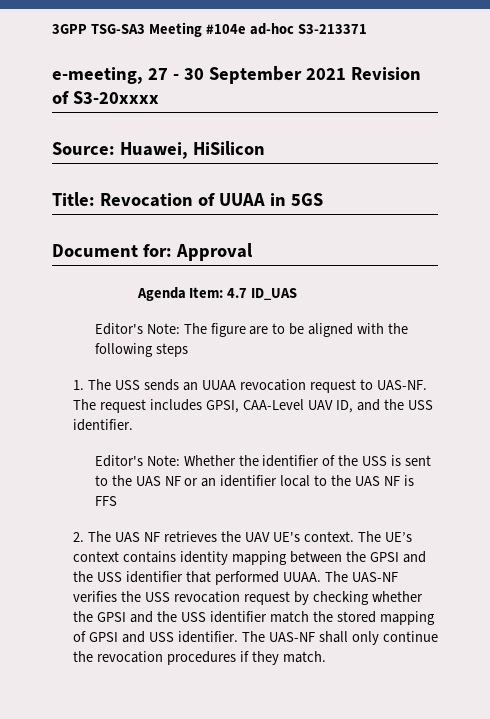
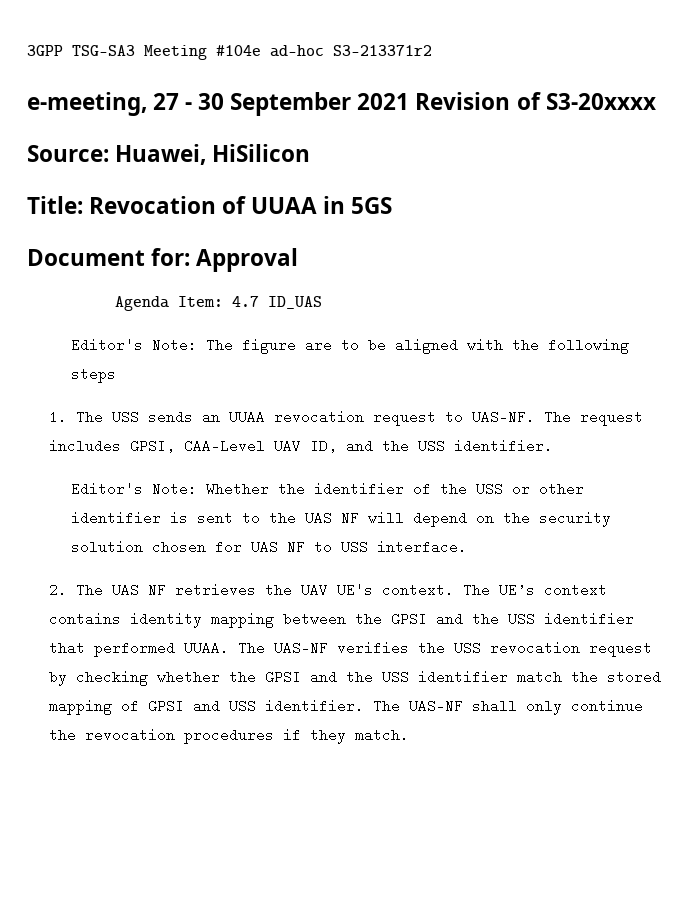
[297,24,367,34] S3-213371 -> [333,45,432,56] S3-213371r2
(388, 461) none -> [511,482,584,496] [70,511,161,525] or other identifier
[184,475,414,487] [94,496,117,506] or an identifier local to the UAS NF is FFS -> [367,511,611,527] [70,540,467,554] will depend on the security solution chosen for UAS NF to USS interface.

